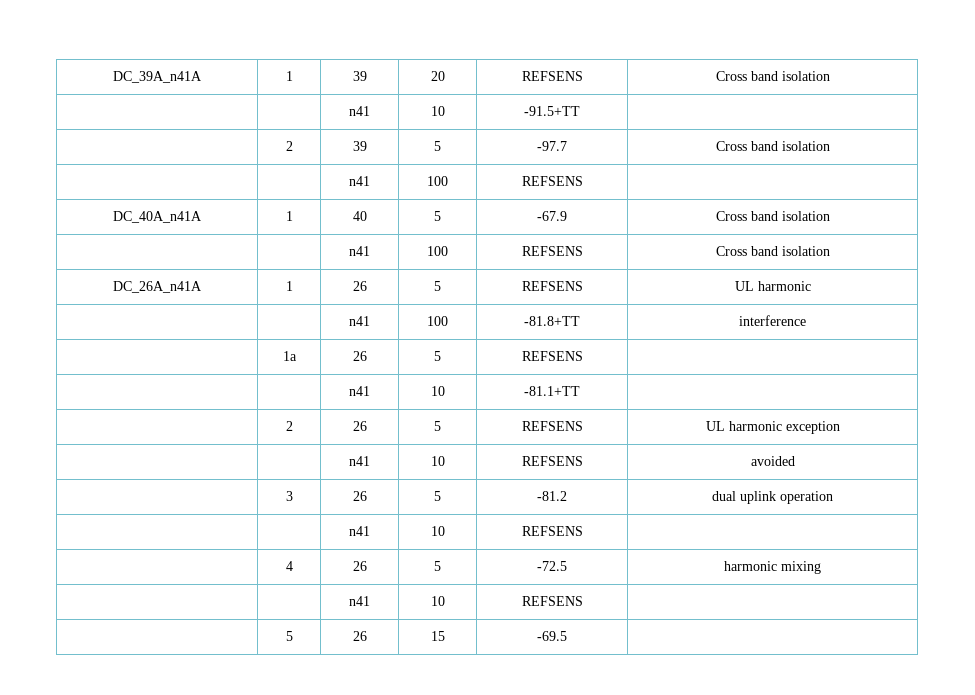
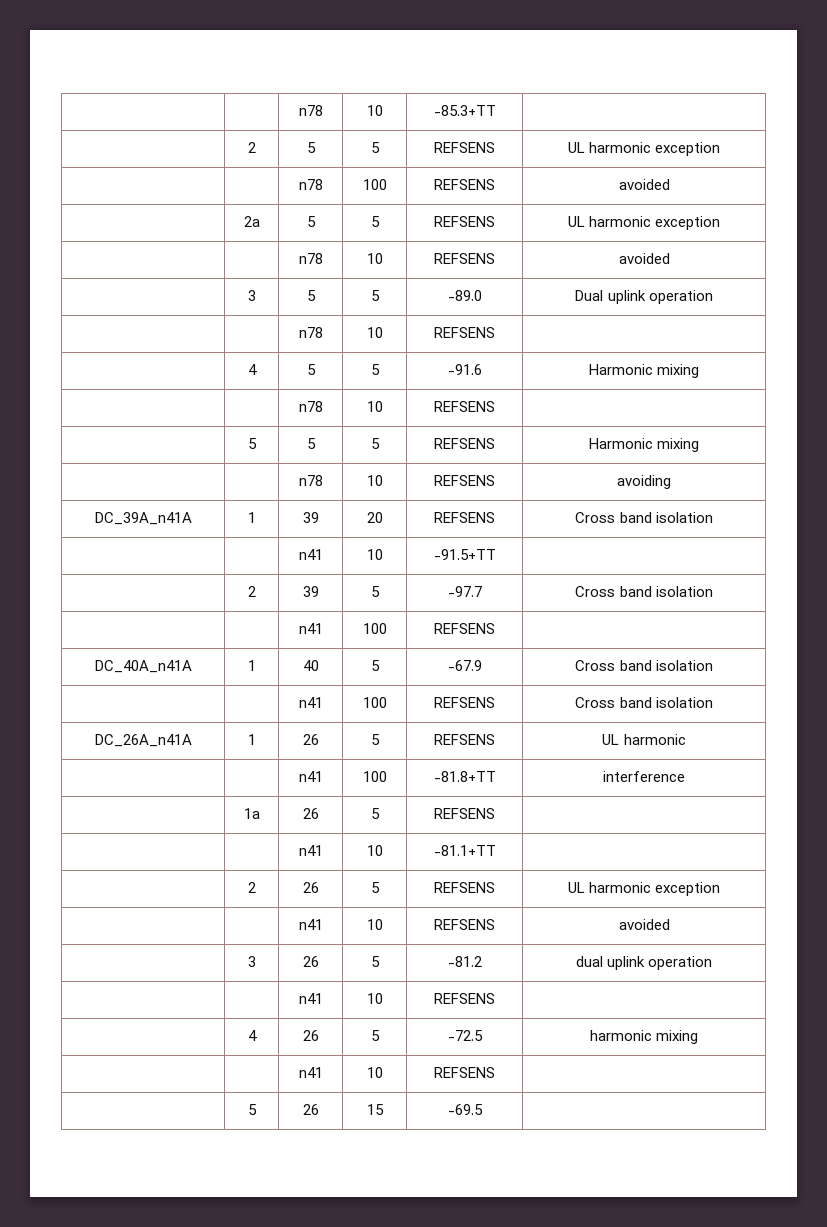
(113, 77) none -> [298,105,323,116] [366,105,383,116] [433,105,496,116] [247,142,256,153] [306,142,316,153] [370,142,380,153] [434,142,495,153] [567,142,721,156] [298,179,323,190] [362,179,387,190] [434,179,495,190] [618,179,670,190] [243,216,260,227] [306,216,316,227] [370,216,380,227] [434,216,495,227] [567,216,721,230] [298,253,323,264] [366,253,383,264] [434,253,495,264] [618,253,670,264] [247,290,256,301] [306,290,316,301] [370,290,380,301] [447,290,482,301] [575,290,713,304] [298,327,323,338] [366,327,383,338] [434,327,495,338] [247,364,257,375] [306,364,316,375] [370,364,380,375] [447,364,482,375] [588,364,700,378] [298,401,323,412] [366,401,383,412] [434,401,495,412] [247,438,257,449] [306,438,316,449] [370,438,380,449] [434,438,495,449] [588,438,700,452] [298,475,323,486] [366,475,383,486] [434,475,495,486] [617,475,671,489] | | n78 | 10 | -85.3+TT | // | 2 | 5 | 5 | REFSENS | UL harmonic exception // | | n78 | 100 | REFSENS | avoided // | 2a | 5 | 5 | REFSENS | UL harmonic exception // | | n78 | 10 | REFSENS | avoided // | 3 | 5 | 5 | -89.0 | Dual uplink operation // | | n78 | 10 | REFSENS | // | 4 | 5 | 5 | -91.6 | Harmonic mixing // | | n78 | 10 | REFSENS | // | 5 | 5 | 5 | REFSENS | Harmonic mixing // | | n78 | 10 | REFSENS | avoiding //

